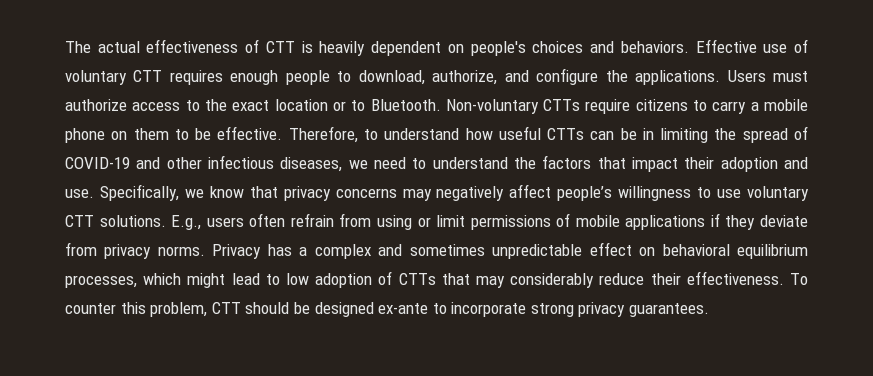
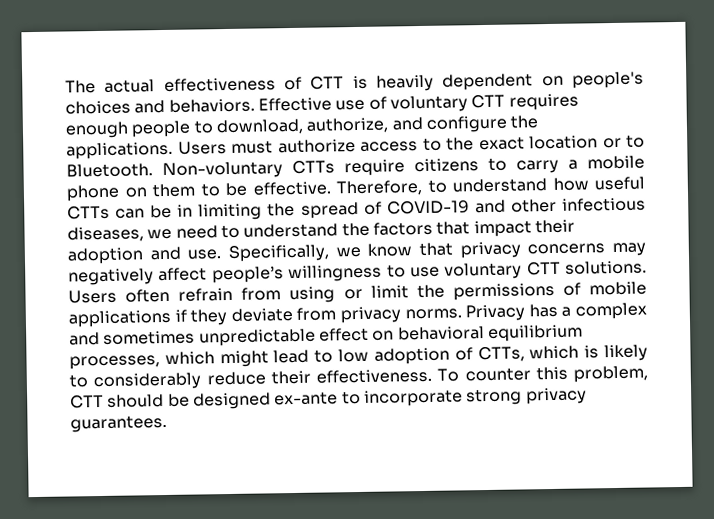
[171,215,244,230] E.g., users -> [68,289,117,304] Users
(466, 221) none -> [416,284,445,299] the
[398,273,505,288] CTTs that may -> [477,344,648,363] [69,374,88,388] CTTs, which is likely to

